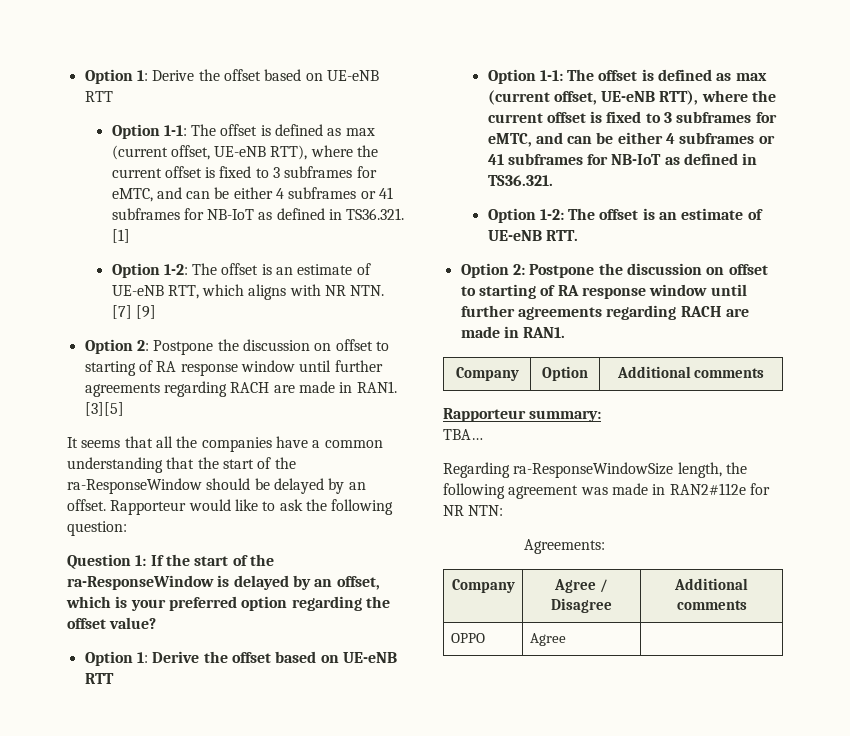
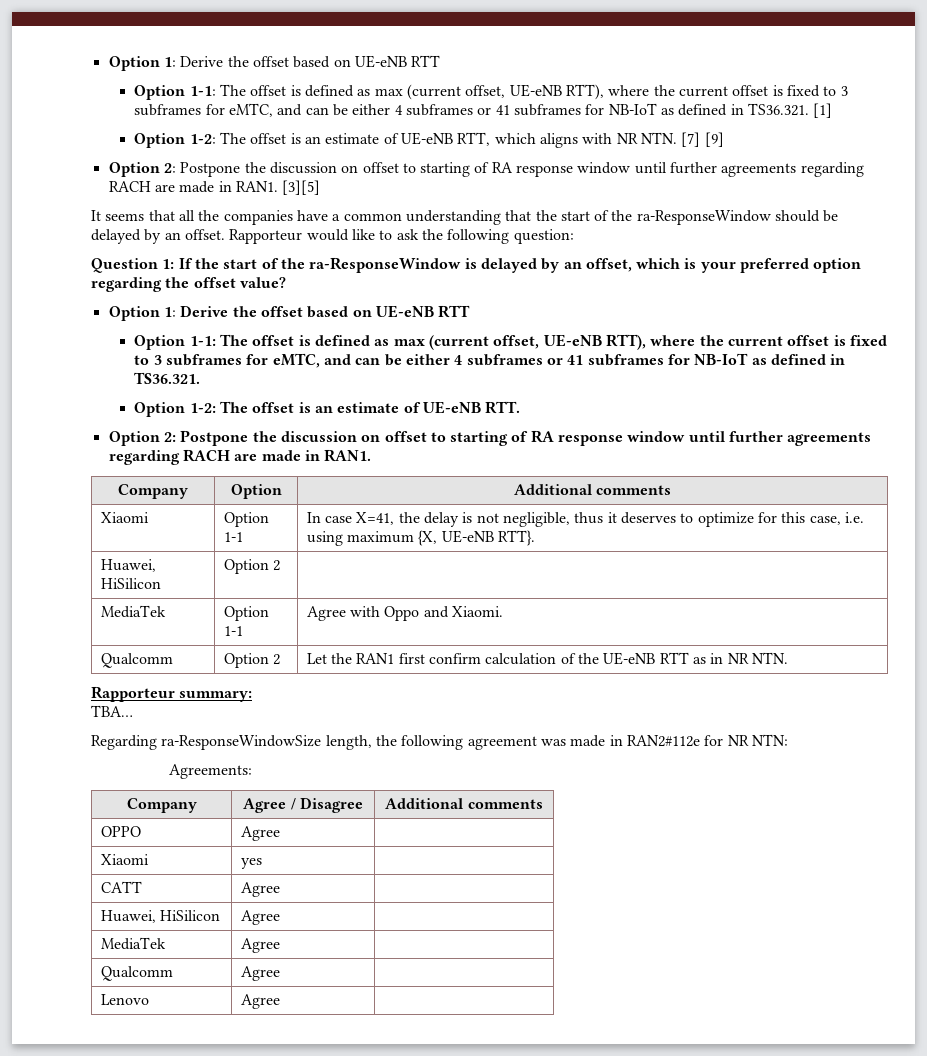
(765, 373) none -> [100,512,149,523] [223,512,269,527] [223,532,243,542] [306,512,864,527] [306,530,535,546] [100,559,156,572] [100,578,161,589] [223,559,281,574] [100,605,166,618] [223,606,269,621] [223,626,243,636] [306,606,503,621] [100,653,173,668] [223,653,281,668] [306,652,788,665] // Xiaomi | Option 1-1 | In case X=41, the delay is not negligible, thus it deserves to optimize for this case, i.e. using maximum {X, UE-eNB RTT}. // Huawei, HiSilicon | Option 2 | // MediaTek | Option 1-1 | Agree with Oppo and Xiaomi. // Qualcomm | Option 2 | Let the RAN1 first confirm calculation of the UE-eNB RTT as in NR NTN.
(566, 639) none -> [100,854,149,865] [240,858,262,869] [100,881,142,893] [240,882,280,897] [100,910,221,923] [240,910,280,925] [100,937,166,950] [240,938,280,953] [100,966,173,981] [240,966,280,981] [100,994,149,1005] [240,994,280,1009] // Xiaomi | yes | // CATT | Agree | // Huawei, HiSilicon | Agree | // MediaTek | Agree | // Qualcomm | Agree | // Lenovo | Agree |

